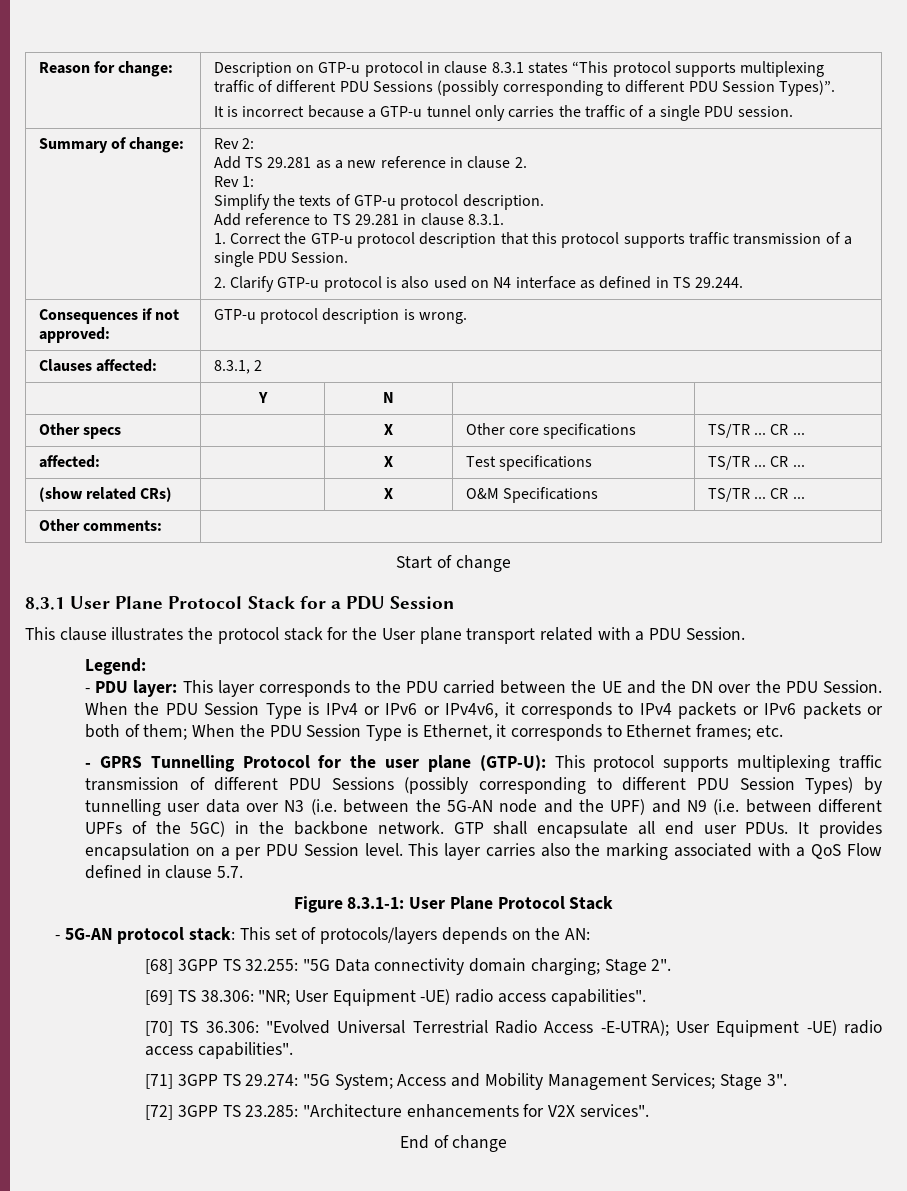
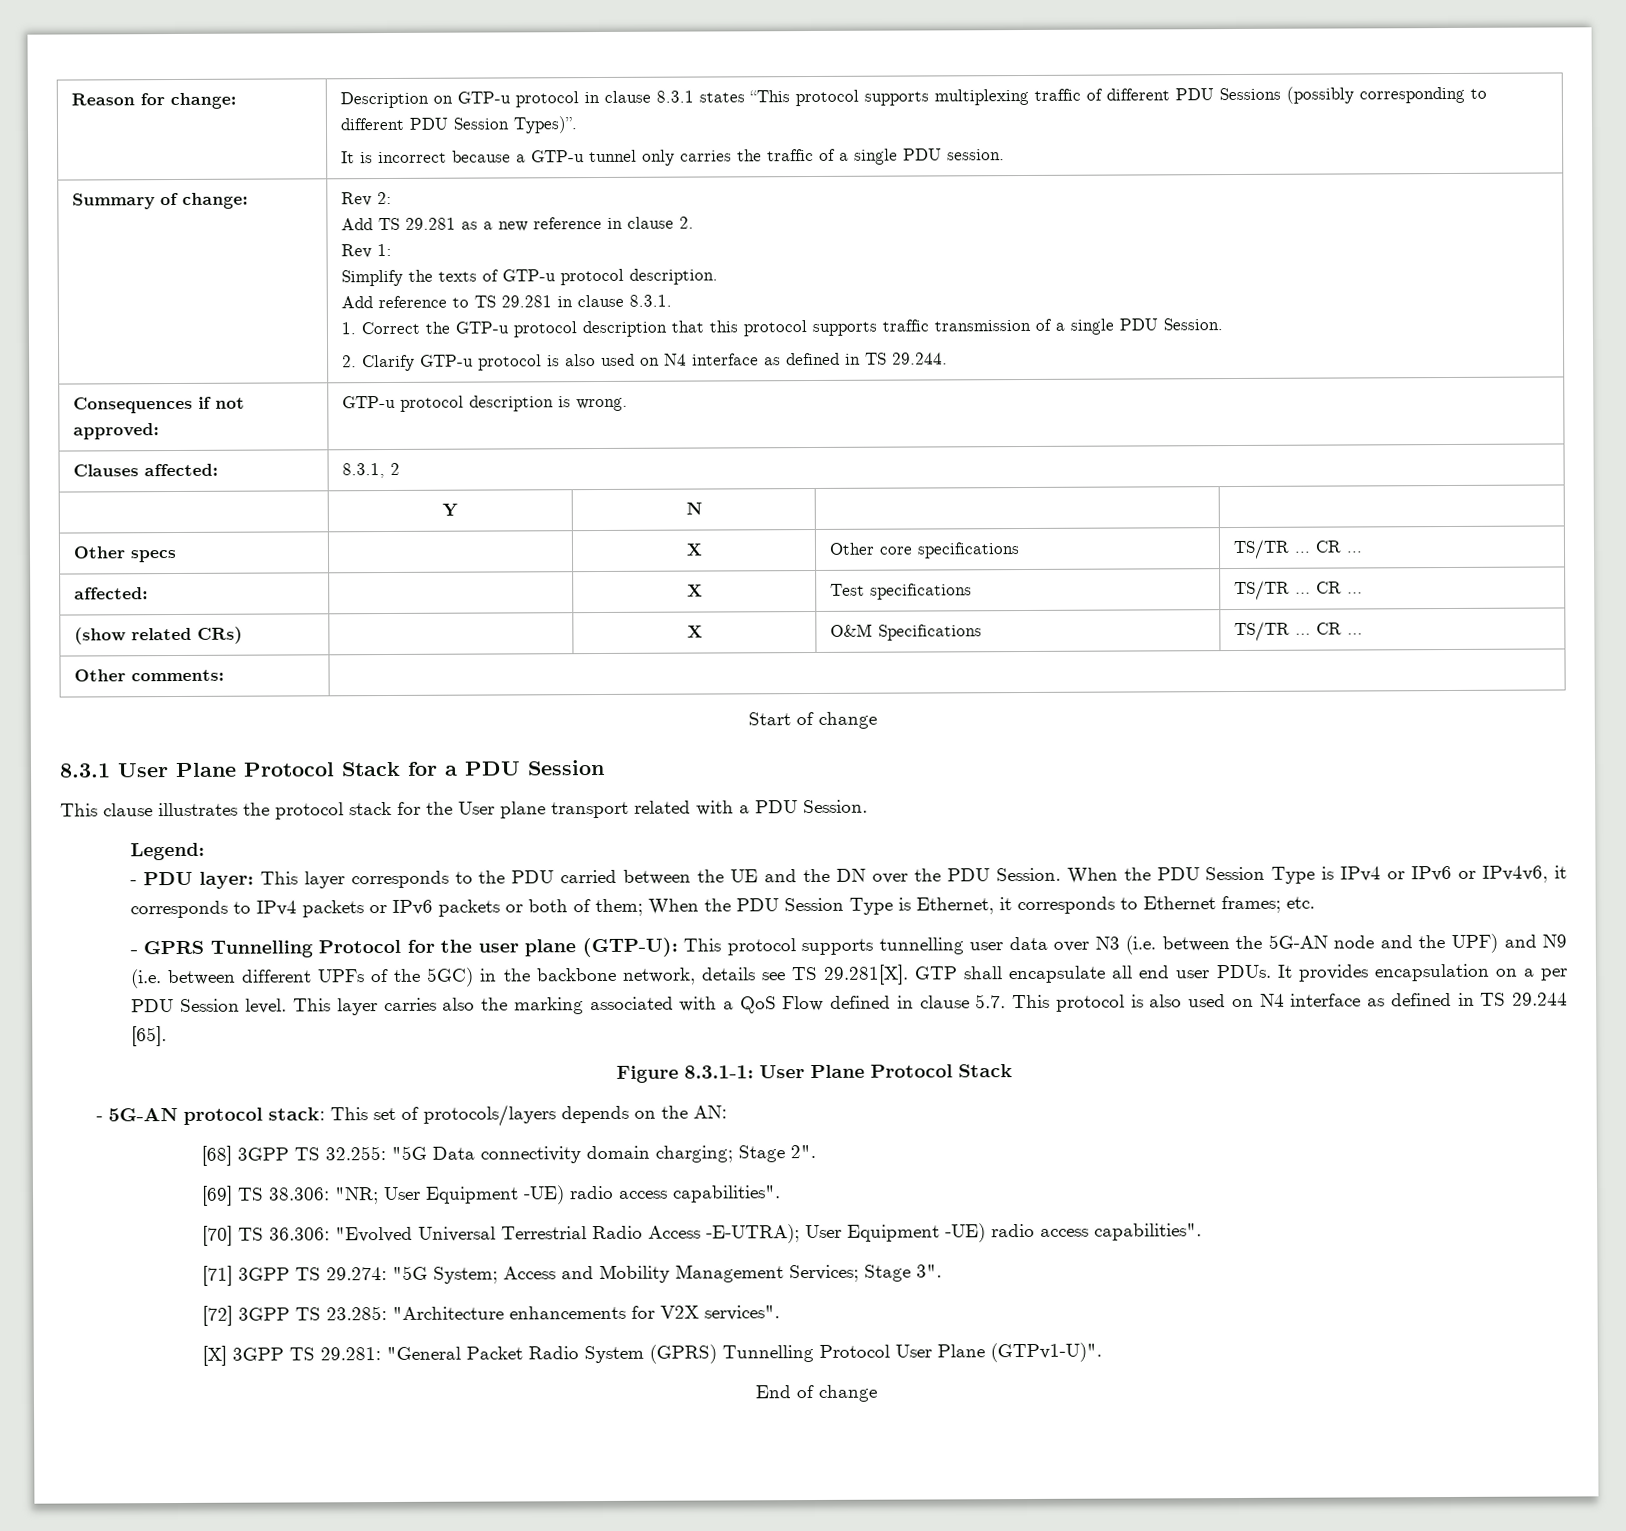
[737,755,882,772] [85,777,883,794] multiplexing traffic transmission of different PDU Sessions (possibly corresponding to different PDU Session Types) by -> (874, 947) none
[377,821,444,834] network. -> [621,964,909,985] network, details see TS 29.281[X].
(244, 872) none -> [1012,992,1568,1012] [130,1026,167,1047] This protocol is also used on N4 interface as defined in TS 29.244 [65].
(649, 1110) none -> [201,1342,1102,1366] // [X] 3GPP TS 29.281: "General Packet Radio System (GPRS) Tunnelling Protocol User Plane (GTPv1-U)".

